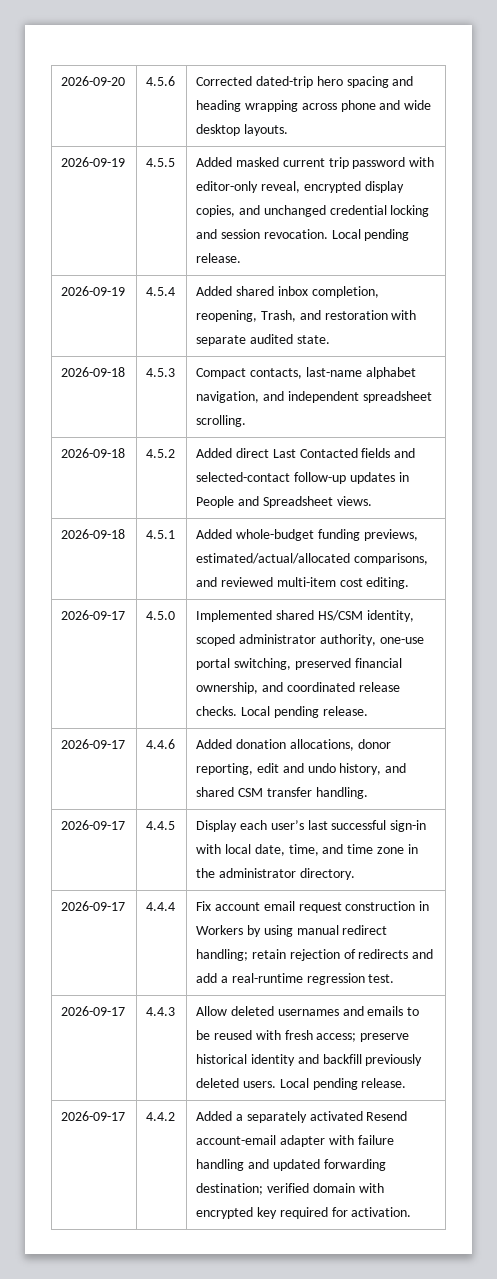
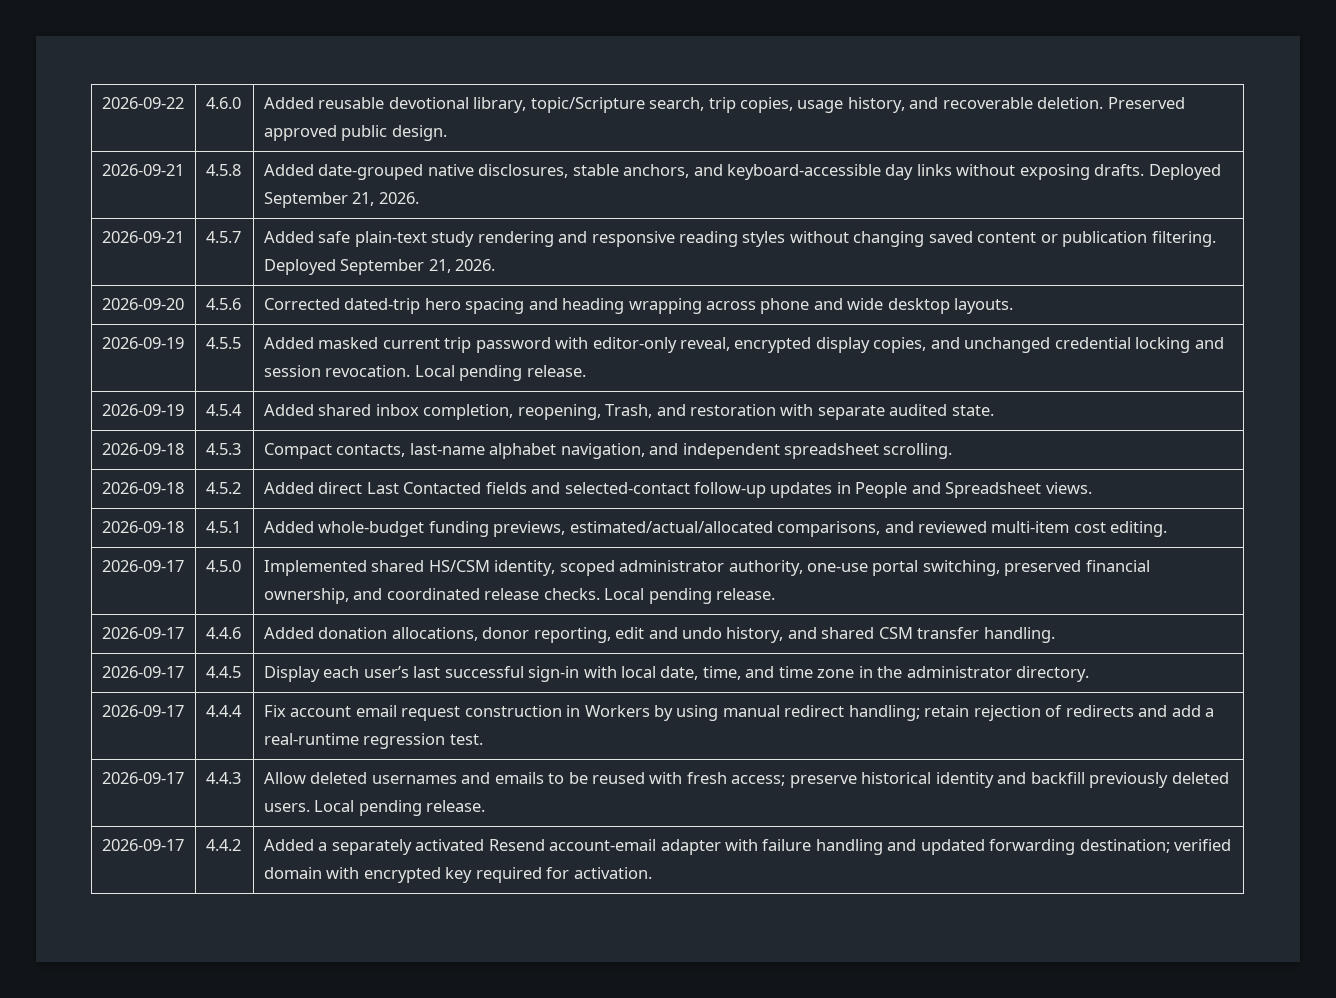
(61, 81) none -> [101,97,184,109] [205,97,241,109] [263,97,1185,113] [263,125,447,141] [101,164,184,176] [205,164,241,176] [263,164,1221,180] [263,192,419,208] [101,231,184,243] [205,231,241,243] [263,231,1216,247] [263,259,496,275] 2026-09-22 | 4.6.0 | Added reusable devotional library, topic/Scripture search, trip copies, usage history, and recoverable deletion. Preserved approved public design. // 2026-09-21 | 4.5.8 | Added date-grouped native disclosures, stable anchors, and keyboard-accessible day links without exposing drafts. Deployed September 21, 2026. // 2026-09-21 | 4.5.7 | Added safe plain-text study rendering and responsive reading styles without changing saved content or publication filtering. Deployed September 21, 2026. //

